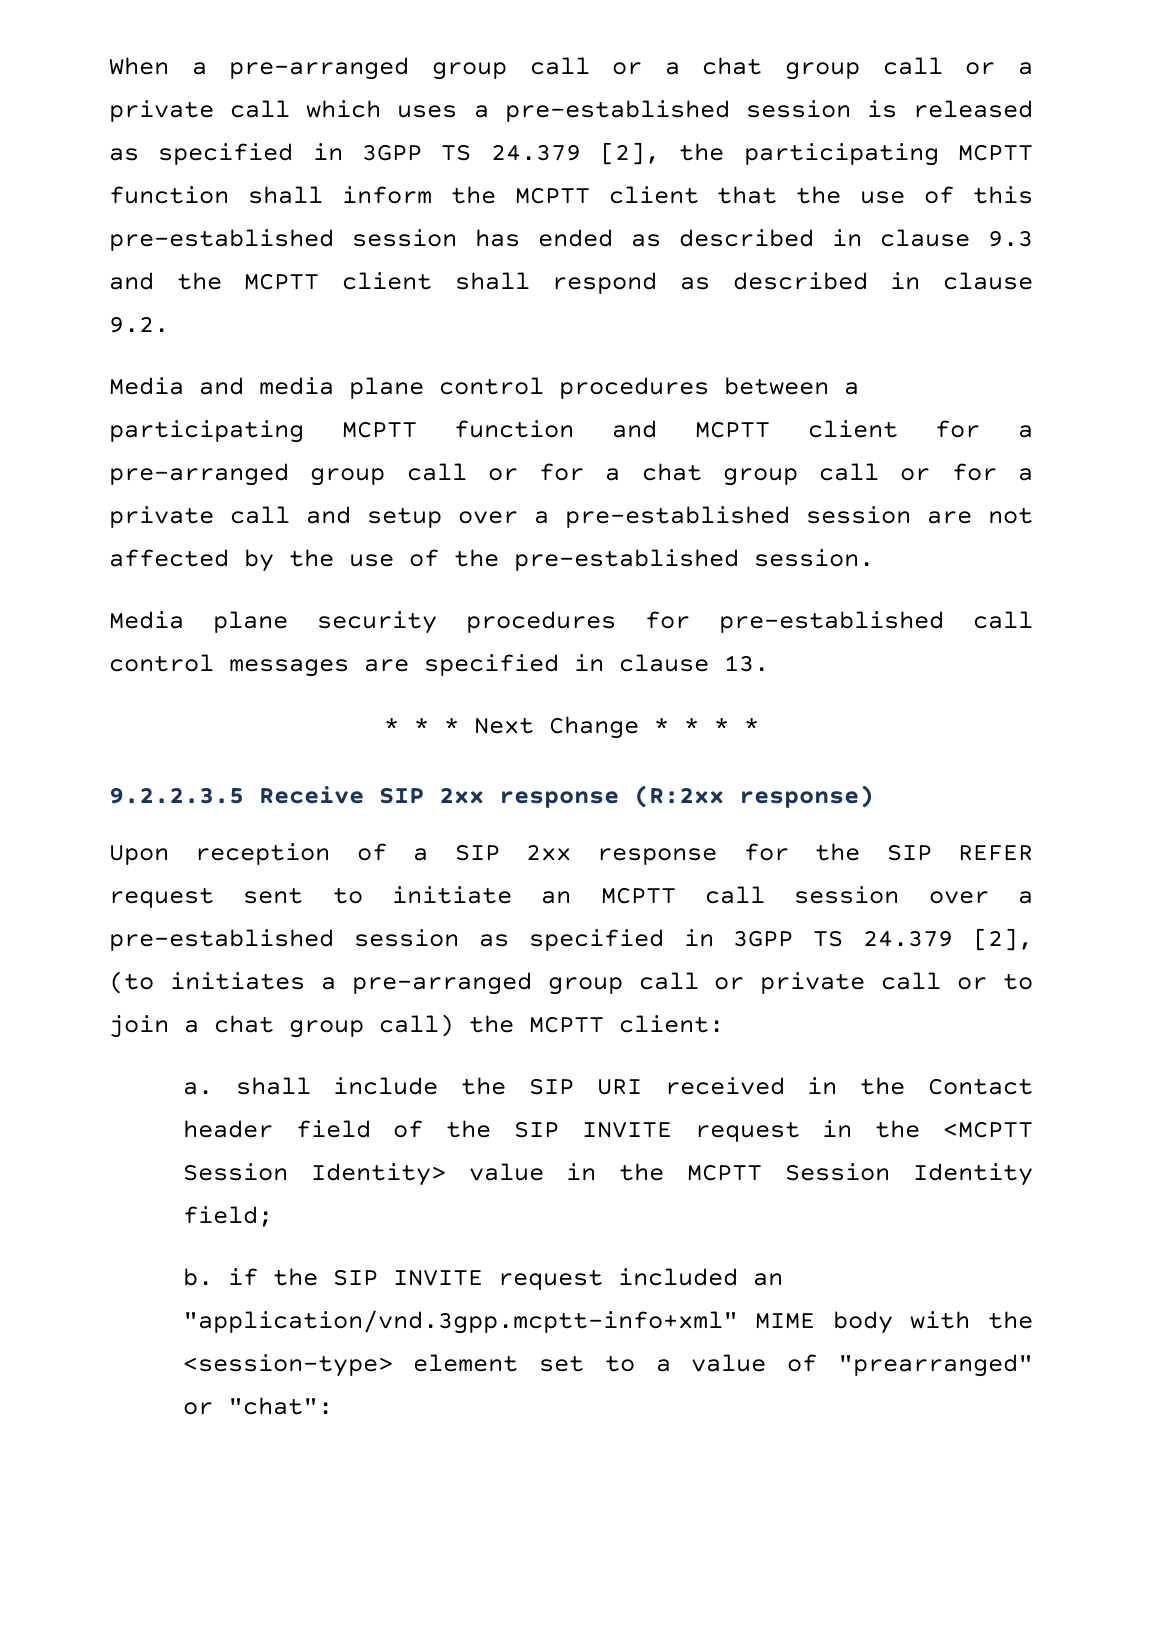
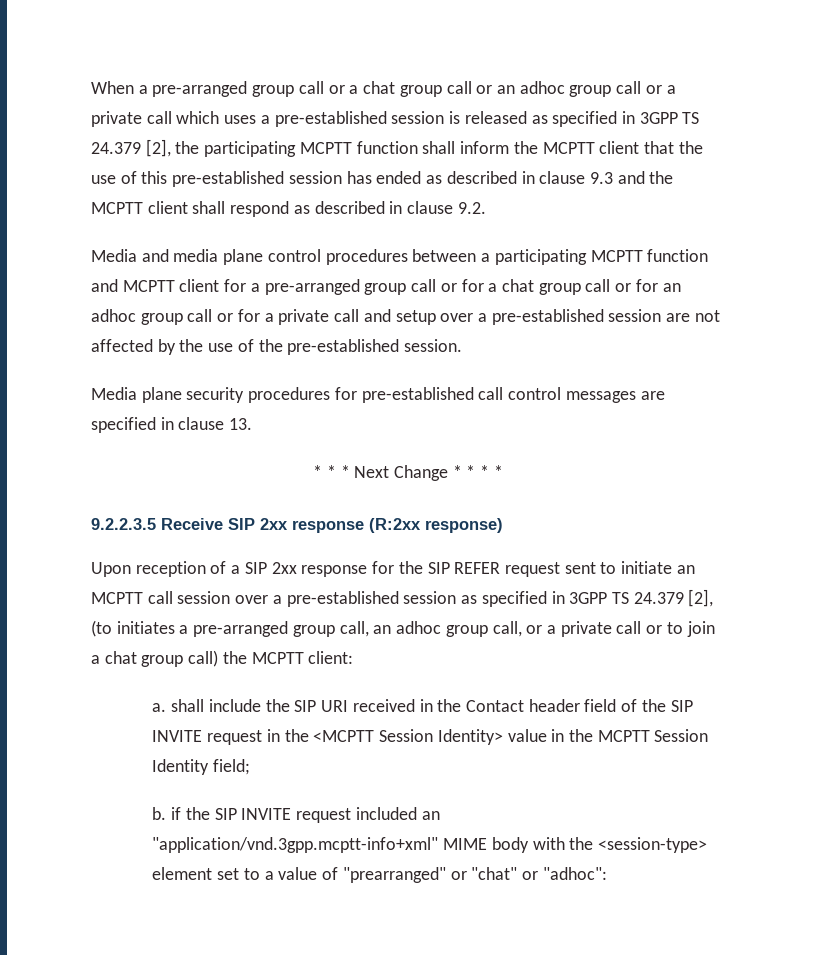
(996, 68) none -> [496,81,662,97] an adhoc group call or
(997, 472) none -> [662,283,681,292] [91,309,260,325] an adhoc group call or for
[638,972,745,990] call or -> [339,621,556,637] call, an adhoc group call, or a
[227,1397,333,1415] "chat": -> [471,867,607,880] "chat" or "adhoc":

